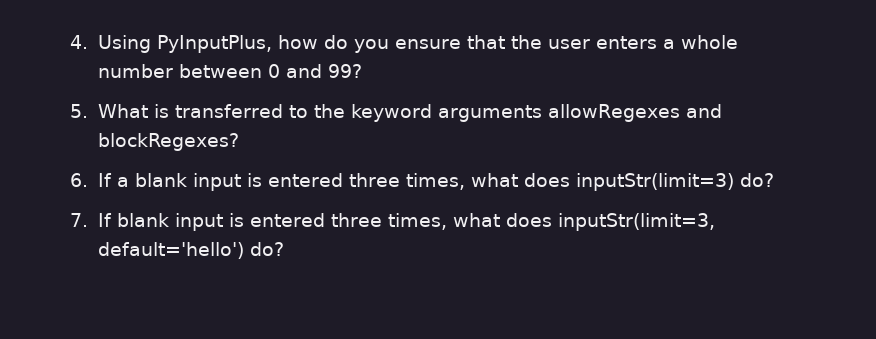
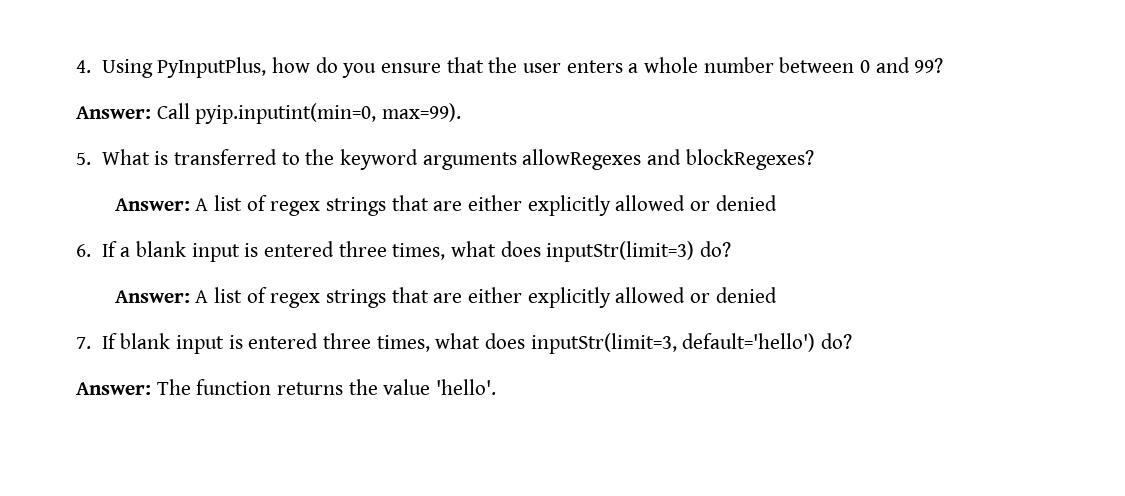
(362, 71) none -> [76,103,462,124] // Answer: Call pyip.inputint(min=0, max=99).
(240, 142) none -> [114,195,777,216] // Answer: A list of regex strings that are either explicitly allowed or denied
(774, 180) none -> [114,287,777,308] // Answer: A list of regex strings that are either explicitly allowed or denied
(284, 249) none -> [76,379,497,395] // Answer: The function returns the value 'hello'.

